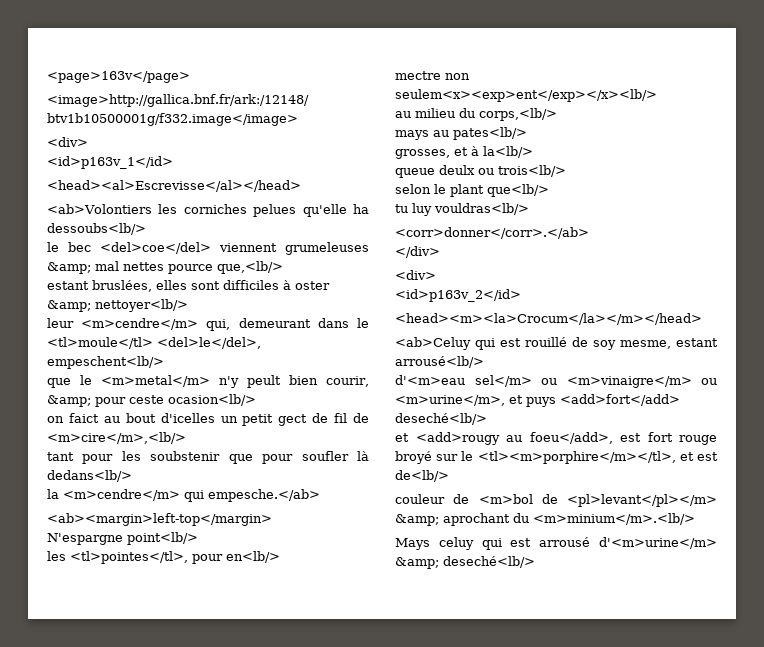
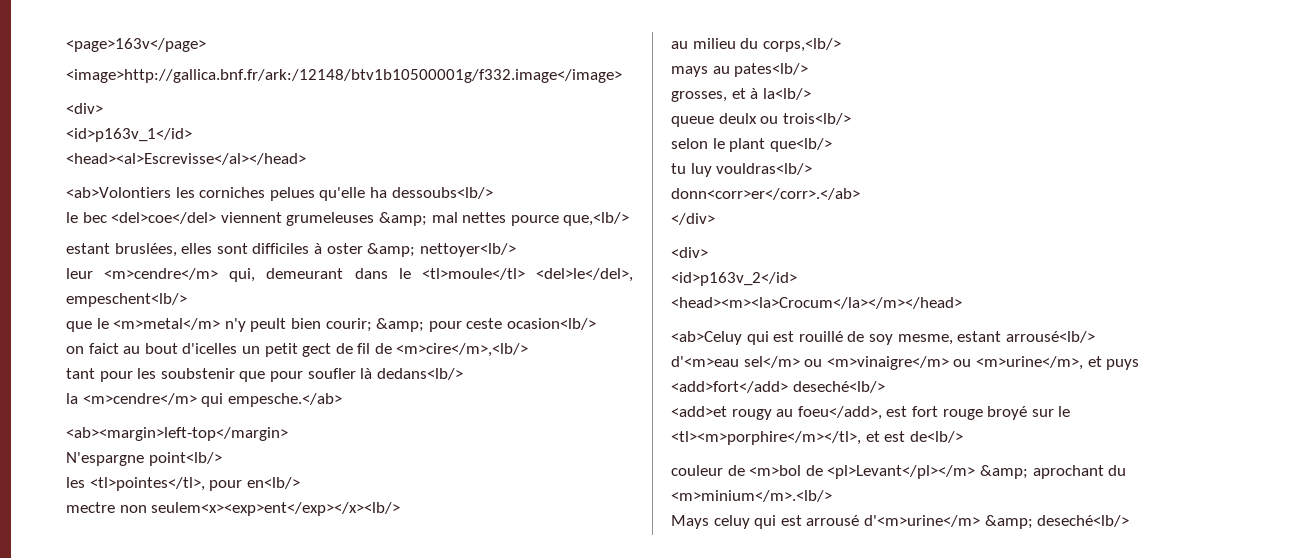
[326,376,370,387] courir, -> [325,318,372,332] courir;
[395,227,589,239] <corr>donner</corr>.</ab> -> [671,188,860,200] donn<corr>er</corr>.</ab>
[395,432,500,445] et <add>rougy -> [671,406,772,420] <add>et rougy
[567,494,717,507] <pl>levant</pl></m> -> [827,465,976,479] <pl>Levant</pl></m>

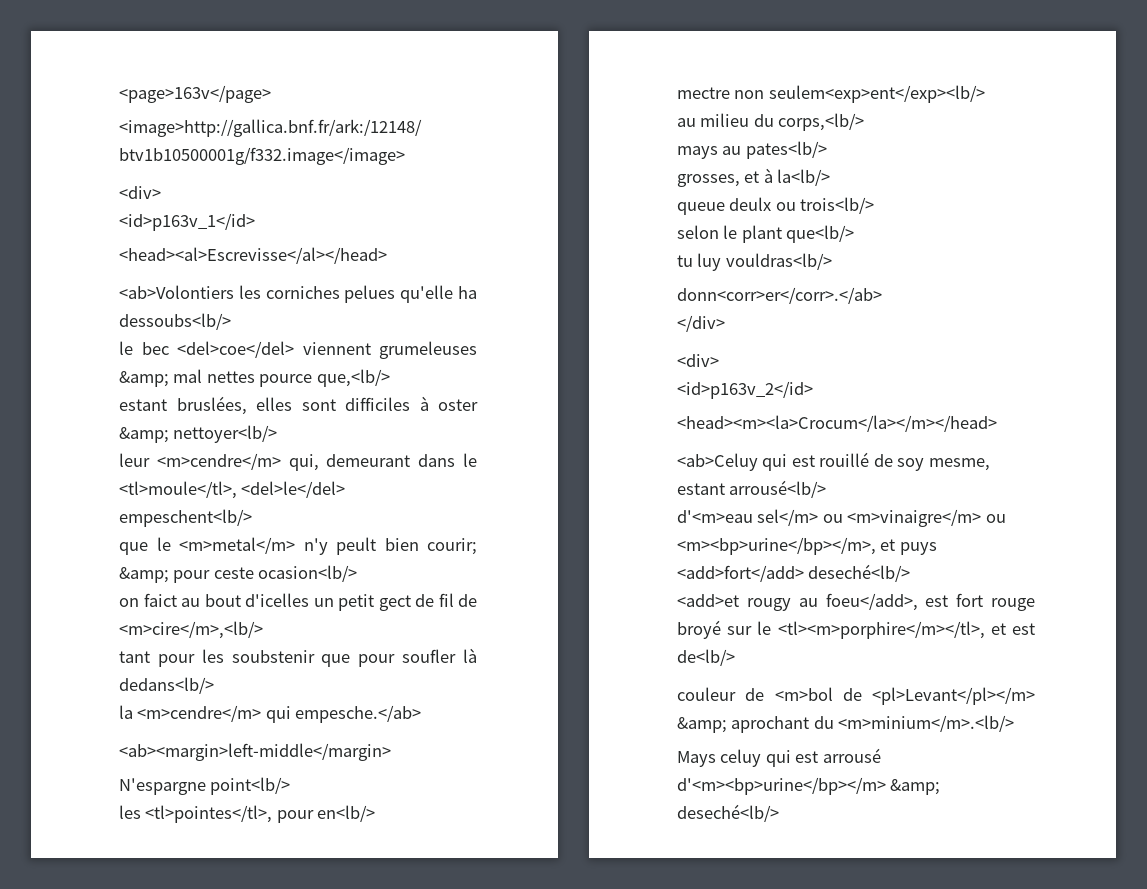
[421,268,634,282] <tl>moule</tl> <del>le</del>, -> [119,481,346,499] <tl>moule</tl>, <del>le</del>
[66,427,288,441] <ab><margin>left-top</margin> -> [119,743,391,761] <ab><margin>left-middle</margin>
[151,502,401,516] seulem<x><exp>ent</exp></x><lb/> -> [768,85,985,103] seulem<exp>ent</exp><lb/>
[975,356,1083,370] <m>urine</m>, -> [677,537,876,555] <m><bp>urine</bp></m>,
[863,515,980,527] d'<m>urine</m> -> [677,777,886,795] d'<m><bp>urine</bp></m>

